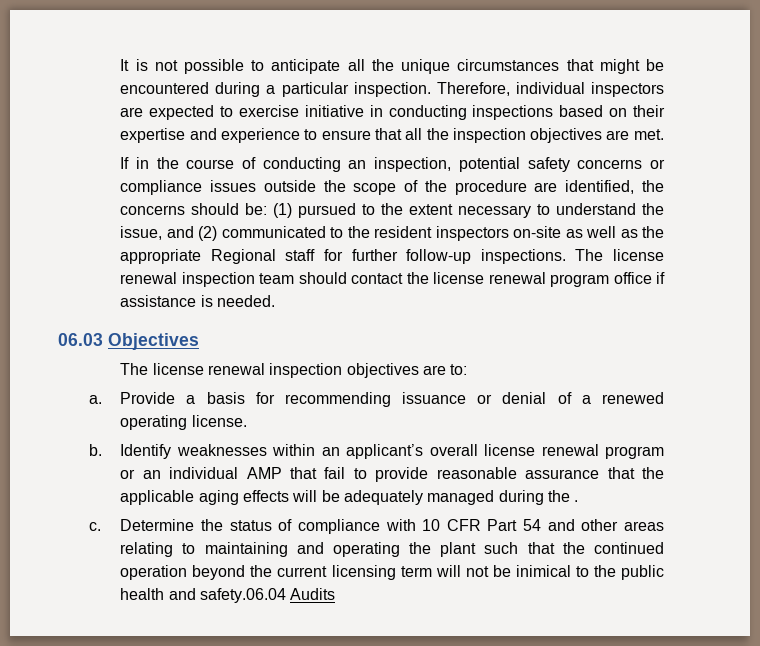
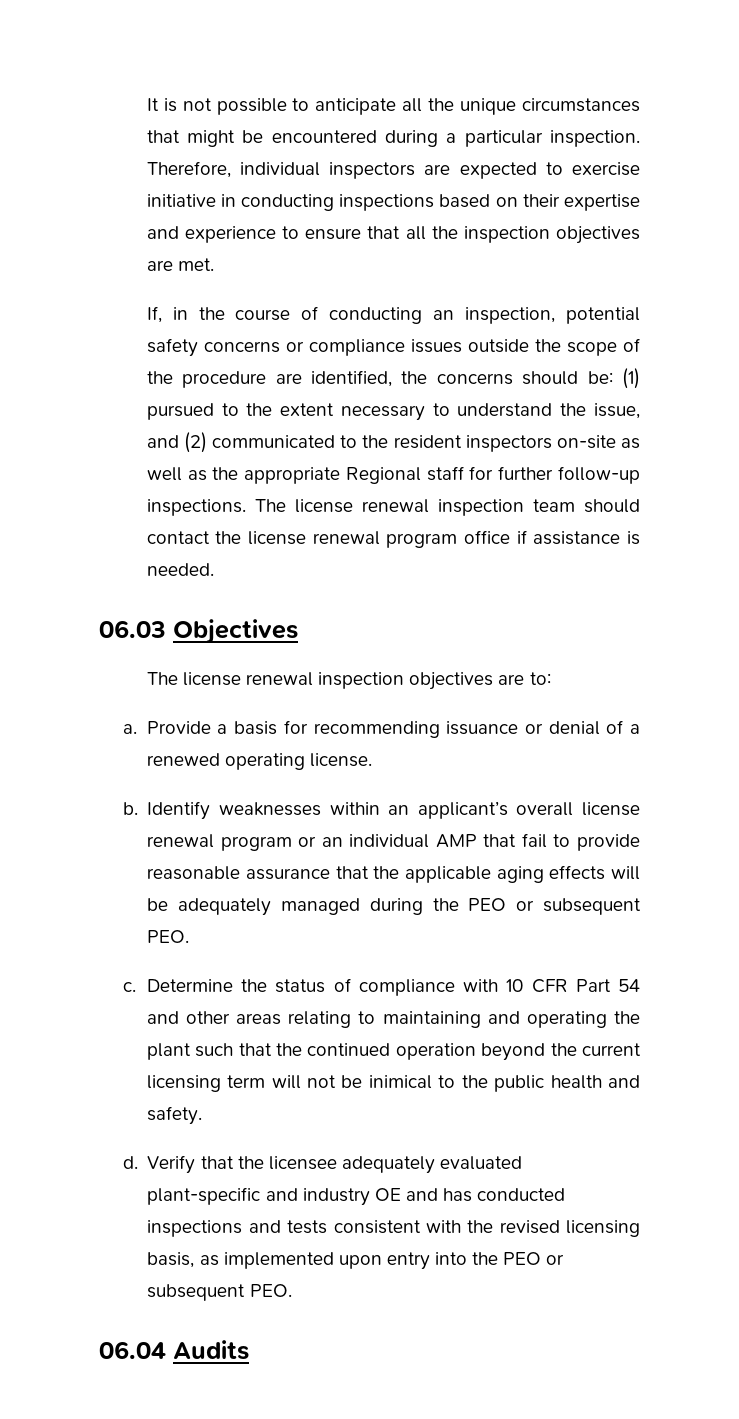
[120,157,130,169] If -> [146,306,162,323] If,
[574,500,579,502] . -> [468,898,641,915] [147,930,190,943] PEO or subsequent PEO.
[199,588,286,603] safety.06.04 -> [146,1106,202,1125] [122,1155,523,1174] [147,1187,566,1206] [147,1220,640,1237] [147,1252,565,1270] [147,1284,292,1301] [99,1341,166,1359] safety. // d. Verify that the licensee adequately evaluated plant-specific and industry OE and has conducted inspections and tests consistent with the revised licensing basis, as implemented upon entry into the PEO or subsequent PEO. // 06.04

